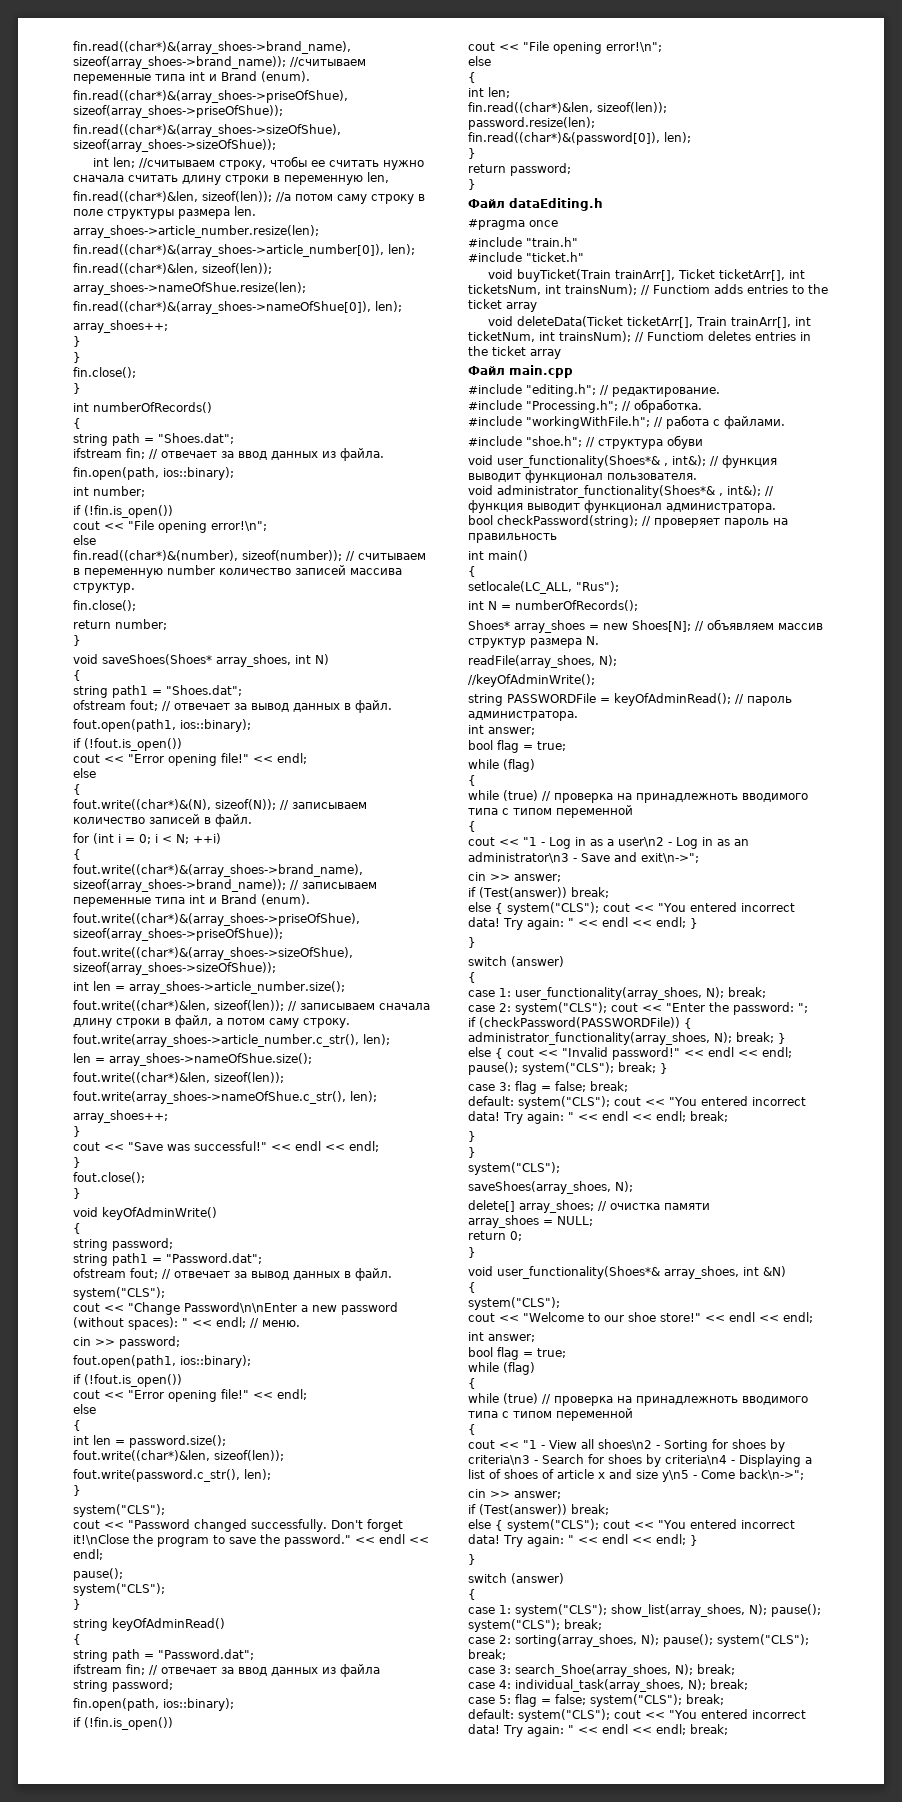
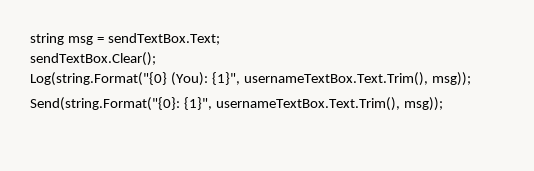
[73,41,351,54] [73,56,366,69] [73,71,310,84] [73,90,348,103] [73,105,283,118] [73,124,341,137] [73,139,276,152] [92,156,424,170] [73,172,389,185] [73,191,425,204] [73,206,256,219] [73,225,319,238] [73,244,415,257] [73,263,272,274] [73,282,306,295] [73,301,402,314] [73,320,168,333] [73,336,81,347] [73,352,81,363] [73,367,136,378] [73,383,81,394] [73,402,212,413] [73,418,81,429] [73,433,234,446] [73,448,384,461] [73,467,234,480] [73,486,145,497] [73,505,173,518] [73,520,267,533] [73,535,96,545] [73,550,426,561] [73,565,402,578] [73,583,135,593] [73,600,136,611] [73,619,167,630] [73,635,81,646] [73,654,329,667] [73,670,81,681] [73,685,242,698] [73,700,392,713] [73,719,251,732] [73,738,182,751] [73,753,307,766] [73,768,96,778] [73,784,81,795] [73,799,367,810] [73,814,252,827] [73,833,221,844] [73,849,81,860] [73,864,363,877] [73,879,377,892] [73,894,310,907] [73,913,360,926] [73,928,283,941] [73,947,353,960] [73,962,276,975] [73,981,345,994] [73,1000,430,1011] [73,1015,350,1028] [73,1034,390,1047] [73,1053,312,1066] [73,1072,284,1083] [73,1091,377,1104] [73,1110,168,1123] [73,1126,81,1137] [73,1141,379,1152] [73,1157,81,1168] [73,1172,145,1183] [73,1188,81,1199] [73,1207,217,1220] [73,1223,81,1234] [73,1238,173,1251] [73,1253,262,1266] [73,1268,392,1281] [73,1287,165,1300] [73,1302,398,1315] [73,1317,300,1330] [73,1336,180,1349] [73,1355,251,1368] [73,1374,182,1387] [73,1389,307,1402] [73,1404,96,1414] [73,1420,81,1431] [73,1435,226,1448] [73,1450,284,1461] [73,1469,271,1482] [73,1485,81,1496] [73,1504,165,1517] [73,1519,403,1532] [73,1534,429,1547] [73,1549,103,1560] [73,1568,123,1581] [73,1583,165,1596] [73,1599,81,1610] [73,1618,225,1631] [73,1634,81,1645] [73,1649,254,1662] [73,1664,380,1677] [73,1679,173,1692] [73,1698,234,1711] [73,1717,173,1730] [468,41,662,54] [468,56,491,66] [468,72,476,83] [468,87,510,98] [468,102,667,113] [468,117,595,130] [468,132,691,145] [468,148,476,159] [468,163,571,176] [468,179,476,190] [468,198,603,211] [468,219,558,230] [468,237,578,247] [468,252,584,262] [487,269,805,282] [468,284,828,295] [468,299,537,312] [487,316,811,328] [468,331,811,342] [468,346,561,359] [468,365,573,378] [468,384,720,397] [468,399,702,413] [468,415,785,429] [468,435,703,449] [468,455,777,468] [468,470,697,483] [468,485,774,498] [468,500,776,513] [468,515,788,528] [468,533,557,543] [468,550,528,561] [468,566,476,577] [468,581,619,594] [468,600,638,611] [468,619,823,633] [468,636,599,648] [468,655,617,668] [468,674,595,687] [468,693,792,706] [468,711,578,721] [468,725,535,735] [468,740,566,753] [468,759,535,772] [468,775,476,786] [468,790,808,803] [468,805,633,818] [468,821,476,832] [468,837,749,849] [468,852,699,863] [468,872,561,882] [468,887,609,898] [468,902,795,915] [468,917,698,930] [468,937,476,948] [468,956,564,967] [468,972,476,983] [468,987,766,1000] [468,1002,808,1015] [468,1017,692,1029] [468,1032,786,1045] [468,1047,792,1060] [468,1062,668,1075] [468,1081,628,1094] [468,1096,806,1109] [468,1111,728,1124] [468,1131,476,1142] [468,1147,476,1158] [468,1162,560,1175] [468,1181,633,1194] [468,1200,710,1213] [468,1215,593,1228] [468,1231,522,1241] [468,1247,476,1258] [468,1266,786,1279] [468,1282,476,1293] [468,1297,560,1310] [468,1312,813,1323] [468,1332,535,1342] [468,1347,566,1360] [468,1362,535,1375] [468,1378,476,1389] [468,1393,808,1406] [468,1408,633,1421] [468,1424,476,1435] [468,1439,785,1452] [468,1454,812,1467] [468,1469,804,1482] [468,1489,561,1499] [468,1504,609,1515] [468,1519,795,1532] [468,1534,698,1547] [468,1554,476,1565] [468,1573,564,1584] [468,1589,476,1600] [468,1604,821,1617] [468,1619,602,1632] [468,1634,809,1647] [468,1649,506,1660] [468,1664,735,1677] [468,1679,748,1692] [468,1694,724,1707] [468,1709,806,1722] [468,1724,728,1737] fin.read((char*)&(array_shoes->brand_name), sizeof(array_shoes->brand_name)); //считываем переменные типа int и Brand (enum). // fin.read((char*)&(array_shoes->priseOfShue), sizeof(array_shoes->priseOfShue)); // fin.read((char*)&(array_shoes->sizeOfShue), sizeof(array_shoes->sizeOfShue)); // int len; //считываем строку, чтобы ее считать нужно сначала считать длину строки в переменную len, // fin.read((char*)&len, sizeof(len)); //а потом саму строку в поле структуры размера len. // array_shoes->article_number.resize(len); // fin.read((char*)&(array_shoes->article_number[0]), len); // fin.read((char*)&len, sizeof(len)); // array_shoes->nameOfShue.resize(len); // fin.read((char*)&(array_shoes->nameOfShue[0]), len); // array_shoes++; // } // } // fin.close(); // } // int numberOfRecords() // { // string path = "Shoes.dat"; // ifstream fin; // отвечает за ввод данных из файла. // fin.open(path, ios::binary); // int number; // if (!fin.is_open()) // cout << "File opening error!\n"; // else // fin.read((char*)&(number), sizeof(number)); // считываем в переменную number количество записей массива структур. // fin.close(); // return number; // } // void saveShoes(Shoes* array_shoes, int N) // { // string path1 = "Shoes.dat"; // ofstream fout; // отвечает за вывод данных в файл. // fout.open(path1, ios::binary); // if (!fout.is_open()) // cout << "Error opening file!" << endl; // else // { // fout.write((char*)&(N), sizeof(N)); // записываем количество записей в файл. // for (int i = 0; i < N; ++i) // { // fout.write((char*)&(array_shoes->brand_name), sizeof(array_shoes->brand_name)); // записываем переменные типа int и Brand (enum). // fout.write((char*)&(array_shoes->priseOfShue), sizeof(array_shoes->priseOfShue)); // fout.write((char*)&(array_shoes->sizeOfShue), sizeof(array_shoes->sizeOfShue)); // int len = array_shoes->article_number.size(); // fout.write((char*)&len, sizeof(len)); // записываем сначала длину строки в файл, а потом саму строку. // fout.write(array_shoes->article_number.c_str(), len); // len = array_shoes->nameOfShue.size(); // fout.write((char*)&len, sizeof(len)); // fout.write(array_shoes->nameOfShue.c_str(), len); // array_shoes++; // } // cout << "Save was successful!" << endl << endl; // } // fout.close(); // } // void keyOfAdminWrite() // { // string password; // string path1 = "Password.dat"; // ofstream fout; // отвечает за вывод данных в файл. // system("CLS"); // cout << "Change Password\n\nEnter a new password (without spaces): " << endl; // меню. // cin >> password; // fout.open(path1, ios::binary); // if (!fout.is_open()) // cout << "Error opening file!" << endl; // else // { // int len = password.size(); // fout.write((char*)&len, sizeof(len)); // fout.write(password.c_str(), len); // } // system("CLS"); // cout << "Password changed successfully. Don't forget it!\nClose the program to save the password." << endl << endl; // pause(); // system("CLS"); // } // string keyOfAdminRead() // { // string path = "Password.dat"; // ifstream fin; // отвечает за ввод данных из файла // string password; // fin.open(path, ios::binary); // if (!fin.is_open()) // cout << "File opening error!\n"; // else // { // int len; // fin.read((char*)&len, sizeof(len)); // password.resize(len); // fin.read((char*)&(password[0]), len); // } // return password; // } // Файл dataEditing.h // #pragma once // #include "train.h" // #include "ticket.h" // void buyTicket(Train trainArr[], Ticket ticketArr[], int ticketsNum, int trainsNum); // Functiom adds entries to the ticket array // void deleteData(Ticket ticketArr[], Train trainArr[], int ticketNum, int trainsNum); // Functiom deletes entries in the ticket array // Файл main.cpp // #include "editing.h"; // редактирование. // #include "Processing.h"; // обработка. // #include "workingWithFile.h"; // работа с файлами. // #include "shoe.h"; // структура обуви // void user_functionality(Shoes*& , int&); // функция выводит функционал пользователя. // void administrator_functionality(Shoes*& , int&); // функция выводит функционал администратора. // bool checkPassword(string); // проверяет пароль на правильность // int main() // { // setlocale(LC_ALL, "Rus"); // int N = numberOfRecords(); // Shoes* array_shoes = new Shoes[N]; // объявляем массив структур размера N. // readFile(array_shoes, N); // //keyOfAdminWrite(); // string PASSWORDFile = keyOfAdminRead(); // пароль администратора. // int answer; // bool flag = true; // while (flag) // { // while (true) // проверка на принадлежноть вводимого типа с типом переменной // { // cout << "1 - Log in as a user\n2 - Log in as an administrator\n3 - Save and exit\n->"; // cin >> answer; // if (Test(answer)) break; // else { system("CLS"); cout << "You entered incorrect data! Try again: " << endl << endl; } // } // switch (answer) // { // case 1: user_functionality(array_shoes, N); break; // case 2: system("CLS"); cout << "Enter the password: "; // if (checkPassword(PASSWORDFile)) { administrator_functionality(array_shoes, N); break; } // else { cout << "Invalid password!" << endl << endl; pause(); system("CLS"); break; } // case 3: flag = false; break; // default: system("CLS"); cout << "You entered incorrect data! Try again: " << endl << endl; break; // } // } // system("CLS"); // saveShoes(array_shoes, N); // delete[] array_shoes; // очистка памяти // array_shoes = NULL; // return 0; // } // void user_functionality(Shoes*& array_shoes, int &N) // { // system("CLS"); // cout << "Welcome to our shoe store!" << endl << endl; // int answer; // bool flag = true; // while (flag) // { // while (true) // проверка на принадлежноть вводимого типа с типом переменной // { // cout << "1 - View all shoes\n2 - Sorting for shoes by criteria\n3 - Search for shoes by criteria\n4 - Displaying a list of shoes of article x and size y\n5 - Come back\n->"; // cin >> answer; // if (Test(answer)) break; // else { system("CLS"); cout << "You entered incorrect data! Try again: " << endl << endl; } // } // switch (answer) // { // case 1: system("CLS"); show_list(array_shoes, N); pause(); system("CLS"); break; // case 2: sorting(array_shoes, N); pause(); system("CLS"); break; // case 3: search_Shoe(array_shoes, N); break; // case 4: individual_task(array_shoes, N); break; // case 5: flag = false; system("CLS"); break; // default: system("CLS"); cout << "You entered incorrect data! Try again: " << endl << endl; break; -> [30,33,220,45] [30,52,156,66] [30,72,471,86] [30,97,443,111] string msg = sendTextBox.Text; // sendTextBox.Clear(); // Log(string.Format("{0} (You): {1}", usernameTextBox.Text.Trim(), msg)); // Send(string.Format("{0}: {1}", usernameTextBox.Text.Trim(), msg));

